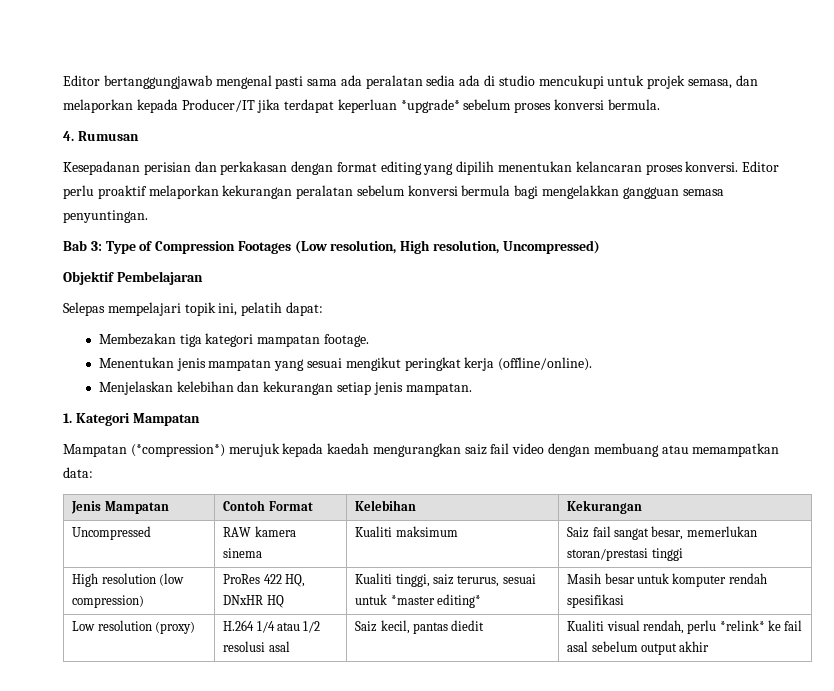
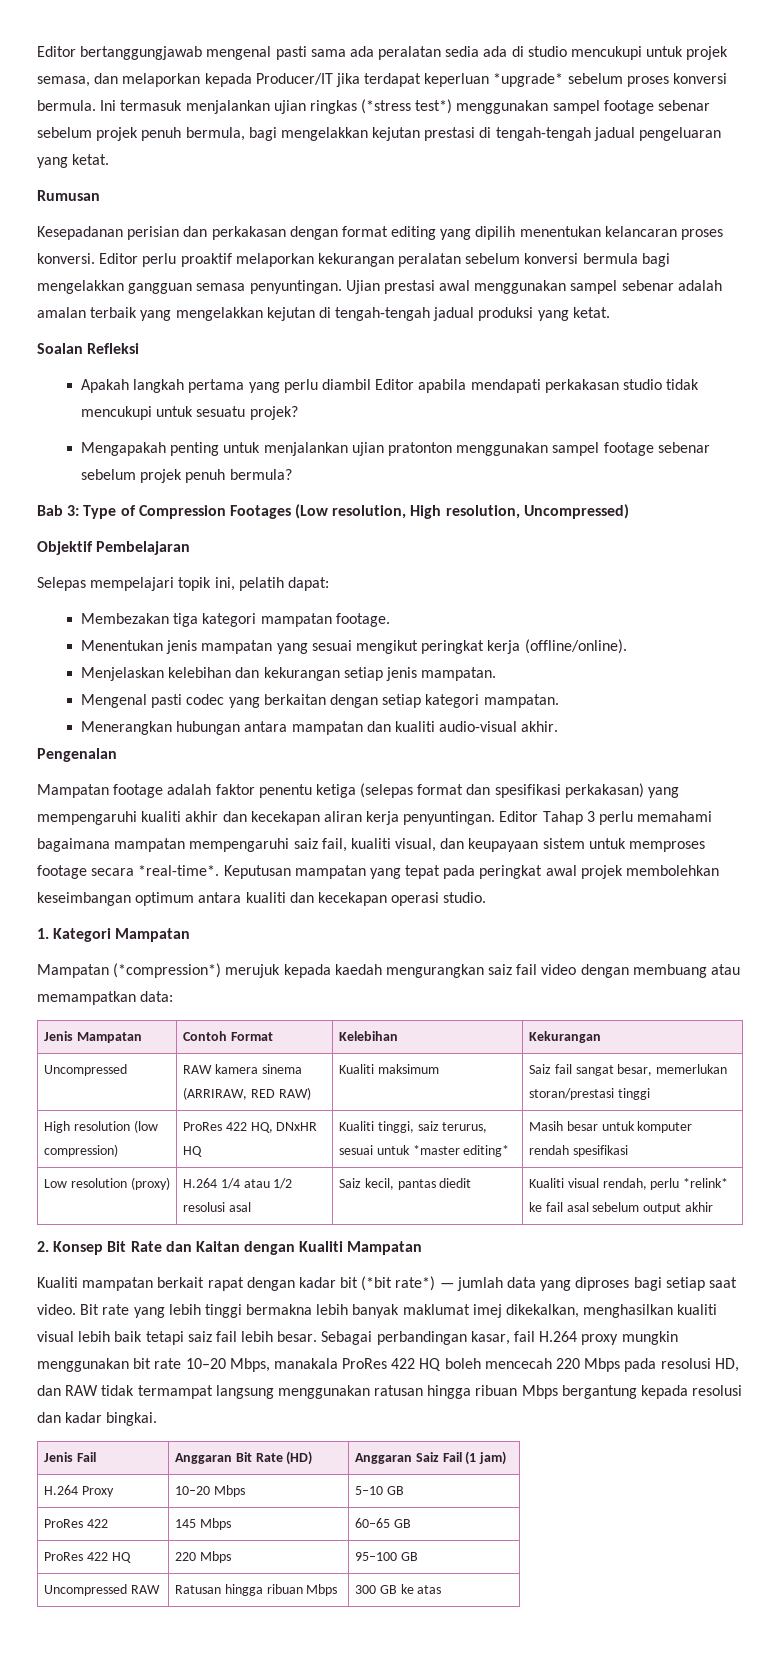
[63,131,74,141] // 4. -> [100,99,711,114] [37,127,722,141] [37,154,110,168] Ini termasuk menjalankan ujian ringkas (*stress test*) menggunakan sampel footage sebenar sebelum projek penuh bermula, bagi mengelakkan kejutan prestasi di tengah-tengah jadual pengeluaran yang ketat. //
(148, 216) none -> [345,280,722,294] [37,307,610,321] [37,343,140,354] [81,379,700,393] [81,406,298,420] [81,442,710,456] [81,469,292,483] Ujian prestasi awal menggunakan sampel sebenar adalah amalan terbaik yang mengelakkan kejutan di tengah-tengah jadual produksi yang ketat. // Soalan Refleksi // Apakah langkah pertama yang perlu diambil Editor apabila mendapati perkakasan studio tidak mencukupi untuk sesuatu projek? // Mengapakah penting untuk menjalankan ujian pratonton menggunakan sampel footage sebenar sebelum projek penuh bermula?
(472, 389) none -> [81,694,559,708] [81,721,559,735] [37,748,117,762] [37,783,680,798] [37,811,713,825] [37,838,706,852] [37,865,720,879] [37,892,487,906] // Mengenal pasti codec yang berkaitan dengan setiap kategori mampatan. // Menerangkan hubungan antara mampatan dan kualiti audio-visual akhir. // Pengenalan // Mampatan footage adalah faktor penentu ketiga (selepas format dan spesifikasi perkakasan) yang mempengaruhi kualiti akhir dan kecekapan aliran kerja penyuntingan. Editor Tahap 3 perlu memahami bagaimana mampatan mempengaruhi saiz fail, kualiti visual, dan keupayaan sistem untuk memproses footage secara *real-time*. Keputusan mampatan yang tepat pada peringkat awal projek membolehkan keseimbangan optimum antara kualiti dan kecekapan operasi studio.
(263, 553) none -> [183,1087,311,1100] (ARRIRAW, RED RAW)
(710, 646) none -> [37,1241,423,1255] [37,1276,737,1291] [37,1304,718,1318] [37,1331,678,1345] [37,1358,739,1372] [37,1385,743,1399] [37,1412,158,1426] [44,1452,96,1462] [175,1451,313,1465] [355,1451,507,1465] [44,1485,114,1497] [175,1485,245,1497] [355,1486,404,1495] [44,1519,108,1528] [175,1518,231,1530] [355,1518,411,1528] [44,1552,131,1563] [175,1551,231,1563] [355,1552,418,1561] [44,1584,160,1596] [175,1584,338,1596] [355,1584,442,1594] // 2. Konsep Bit Rate dan Kaitan dengan Kualiti Mampatan // Kualiti mampatan berkait rapat dengan kadar bit (*bit rate*) — jumlah data yang diproses bagi setiap saat video. Bit rate yang lebih tinggi bermakna lebih banyak maklumat imej dikekalkan, menghasilkan kualiti visual lebih baik tetapi saiz fail lebih besar. Sebagai perbandingan kasar, fail H.264 proxy mungkin menggunakan bit rate 10–20 Mbps, manakala ProRes 422 HQ boleh mencecah 220 Mbps pada resolusi HD, dan RAW tidak termampat langsung menggunakan ratusan hingga ribuan Mbps bergantung kepada resolusi dan kadar bingkai. // Jenis Fail | Anggaran Bit Rate (HD) | Anggaran Saiz Fail (1 jam) // H.264 Proxy | 10–20 Mbps | 5–10 GB // ProRes 422 | 145 Mbps | 60–65 GB // ProRes 422 HQ | 220 Mbps | 95–100 GB // Uncompressed RAW | Ratusan hingga ribuan Mbps | 300 GB ke atas

